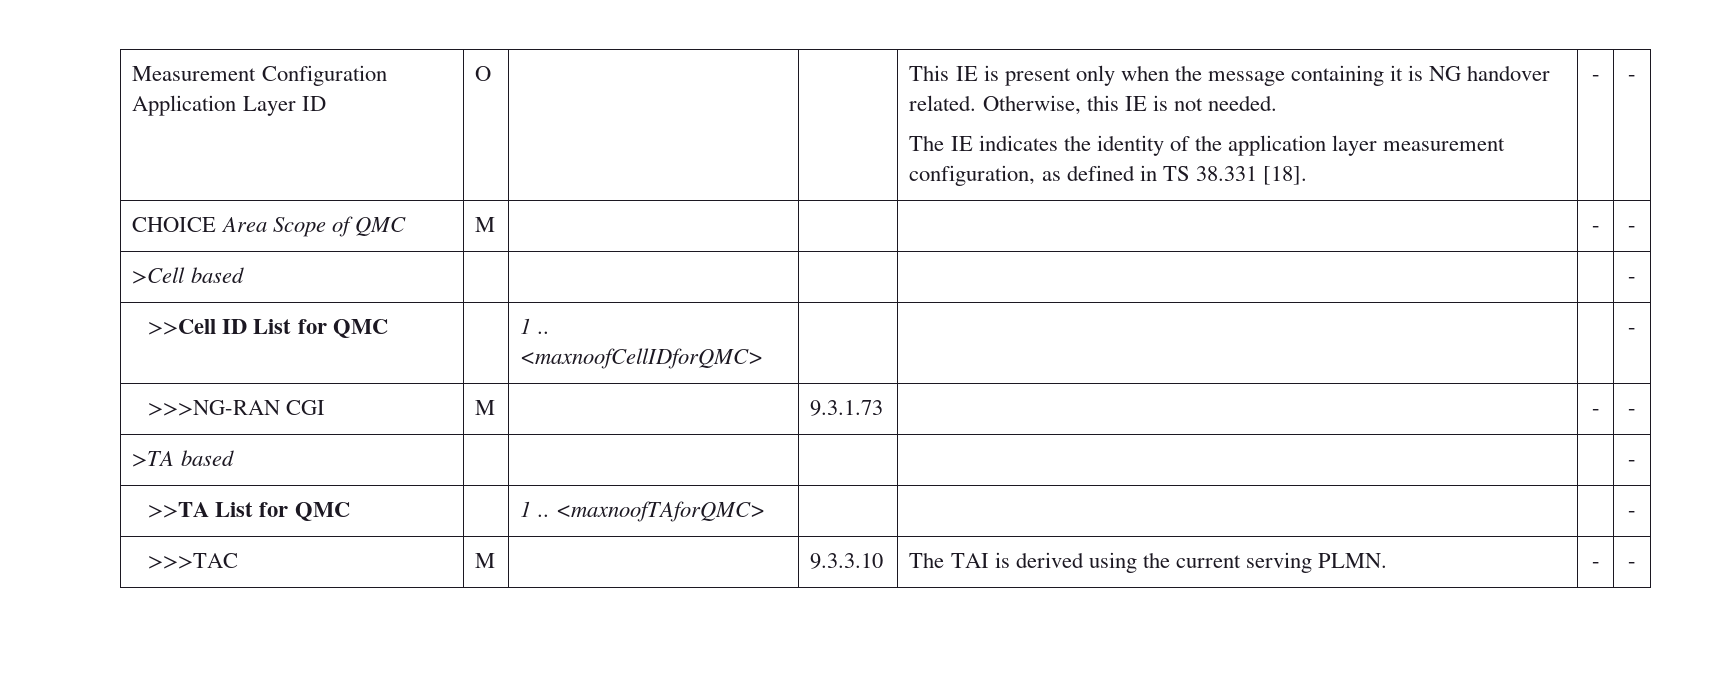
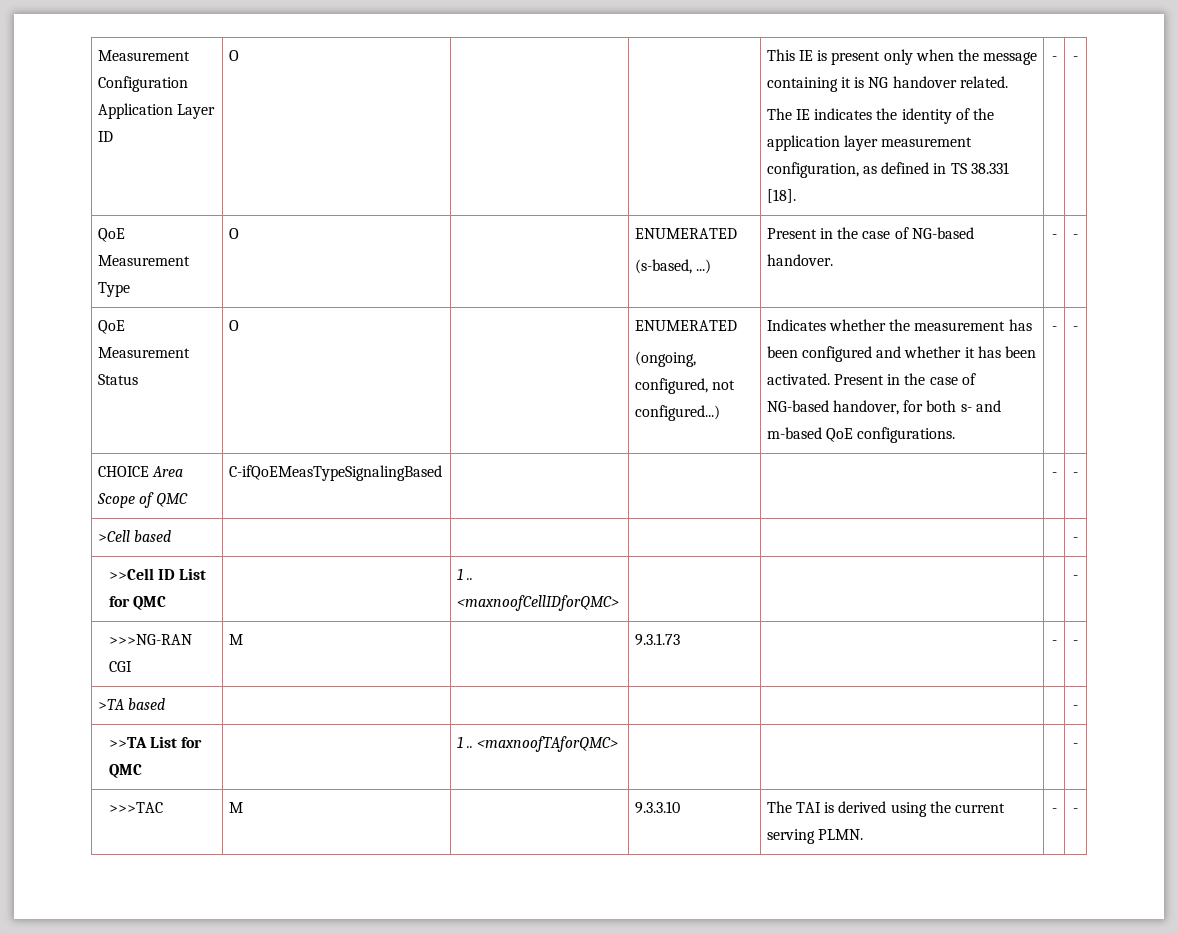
[982,95,1277,115] Otherwise, this IE is not needed. -> (1008, 82) none
(1636, 78) none -> [97,228,125,242] [97,255,190,266] [97,282,130,297] [228,228,239,239] [634,228,737,239] [634,259,711,274] [766,227,974,239] [766,254,833,266] [1051,234,1057,239] [1073,234,1078,239] [97,320,125,334] [97,347,190,358] [97,374,138,385] [228,320,239,331] [634,320,737,331] [634,351,696,367] [634,378,735,394] [634,405,720,421] [766,319,1032,331] [766,346,1036,362] [766,373,976,385] [766,400,1001,415] [766,427,956,443] [1051,326,1057,331] [1073,326,1078,331] // QoE Measurement Type | O | | ENUMERATED // (s-based, ...) | Present in the case of NG-based handover. | - | - // QoE Measurement Status | O | | ENUMERATED // (ongoing, configured, not configured...) | Indicates whether the measurement has been configured and whether it has been activated. Present in the case of NG-based handover, for both s- and m-based QoE configurations. | - | -
[475,217,496,232] M -> [228,465,442,481] C-ifQoEMeasTypeSignalingBased

